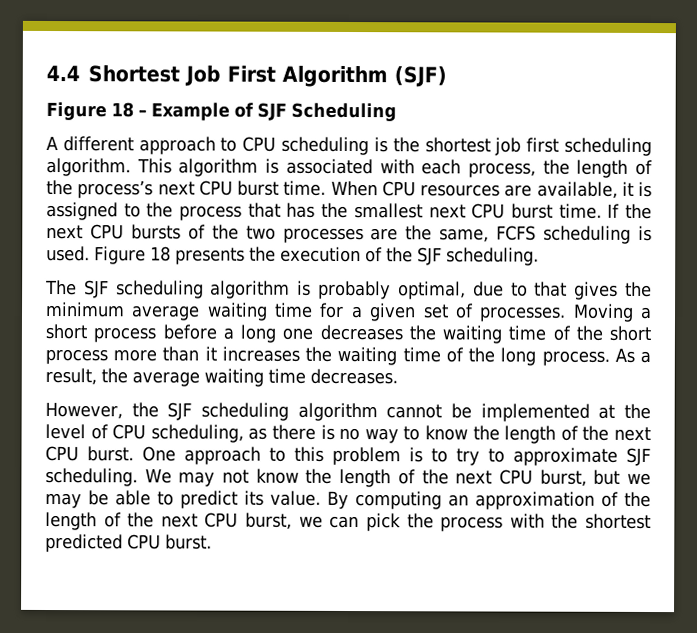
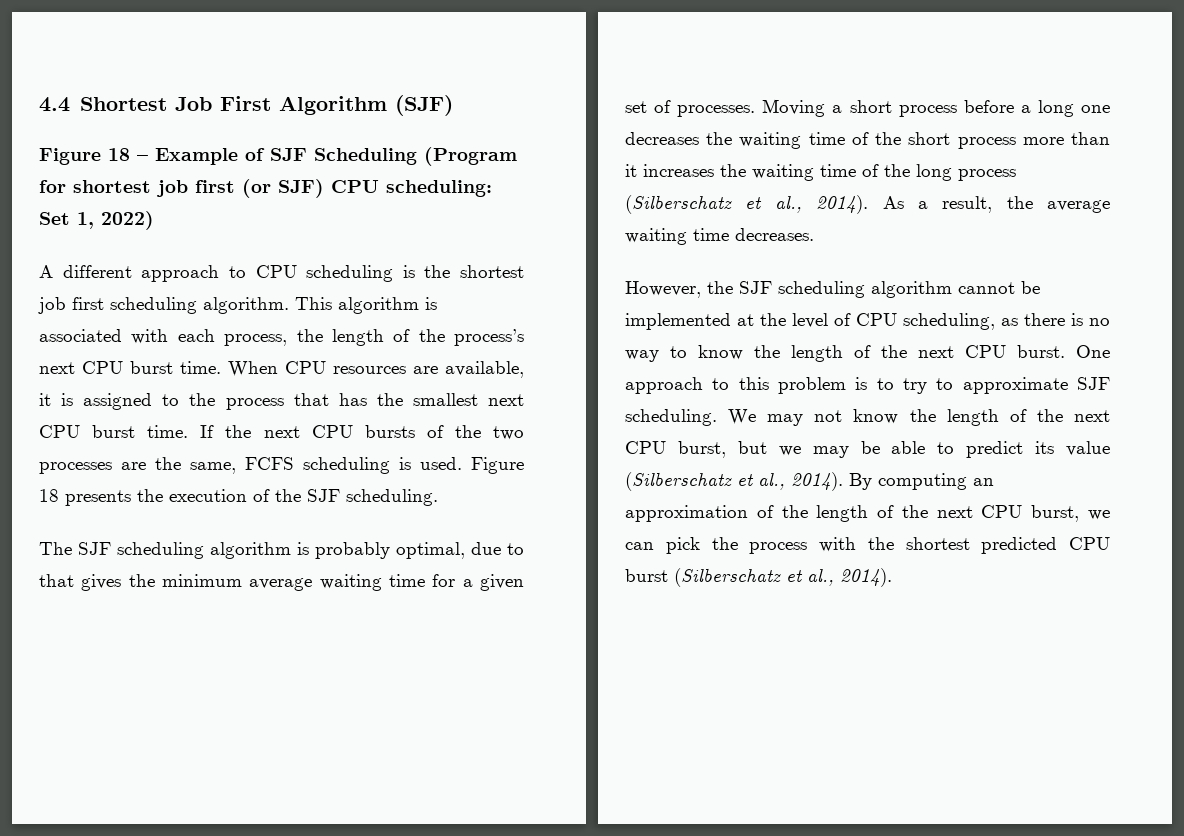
(397, 112) none -> [424,147,517,166] [39,179,492,198] [39,211,154,230] (Program for shortest job first (or SJF) CPU scheduling: Set 1, 2022)
[541,350,610,366] process. -> [958,169,1016,181] [625,195,869,214] process (Silberschatz et al., 2014).
[270,490,321,506] value. -> [1066,441,1110,456] [625,472,843,491] value (Silberschatz et al., 2014).
[165,534,212,550] burst. -> [625,568,892,587] burst (Silberschatz et al., 2014).

